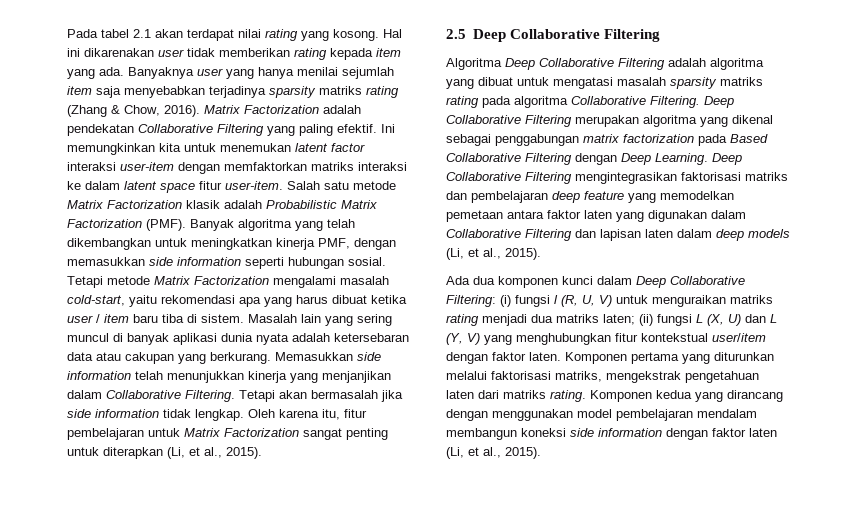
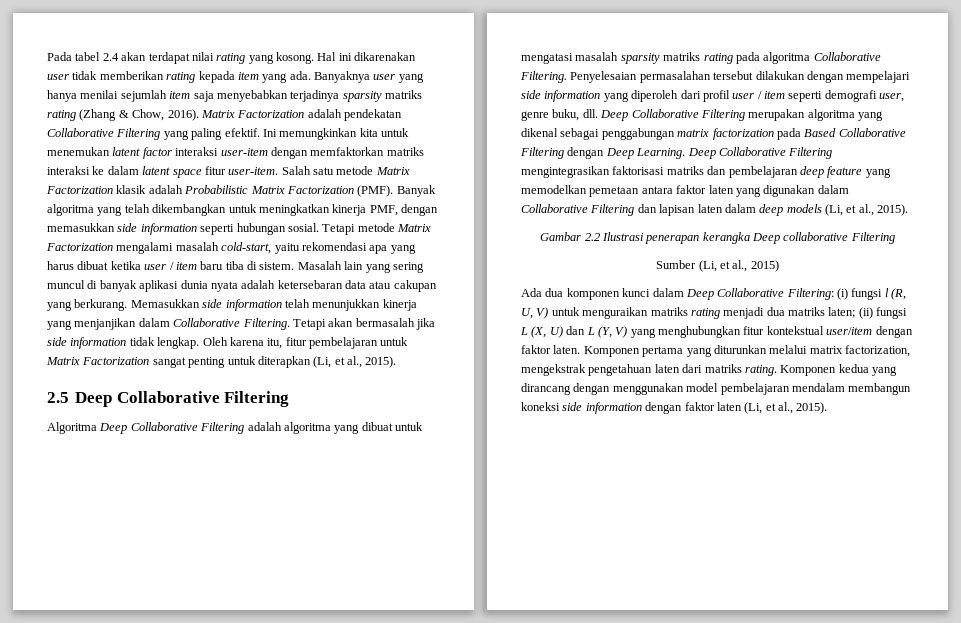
[133,29,151,38] 2.1 -> [102,53,119,61] 2.4
(700, 102) none -> [570,71,911,83] [521,90,905,102] [521,109,598,121] Penyelesaian permasalahan tersebut dilakukan dengan mempelajari side information yang diperoleh dari profil user / item seperti demografi user, genre buku, dll.
(541, 254) none -> [540,232,895,244] [656,260,779,272] // Gambar 2.2 Ilustrasi penerapan kerangka Deep collaborative Filtering // Sumber (Li, et al., 2015)
[491,371,602,382] faktorisasi matriks, -> [809,345,910,357] matrix factorization,

